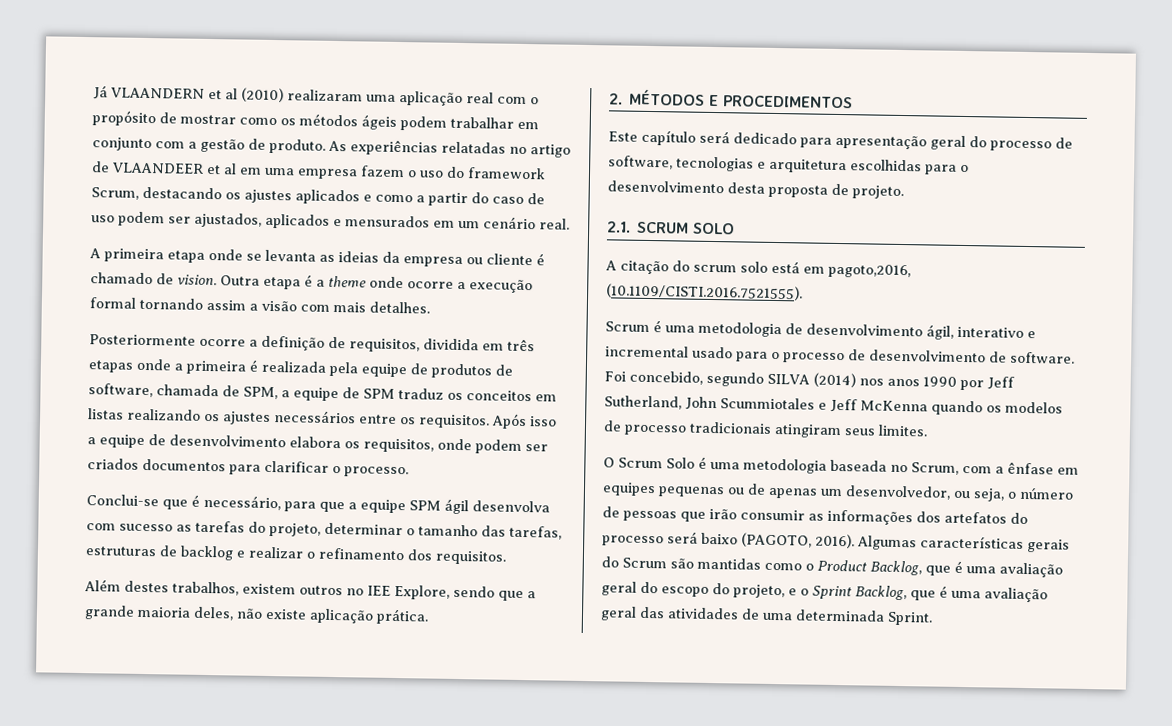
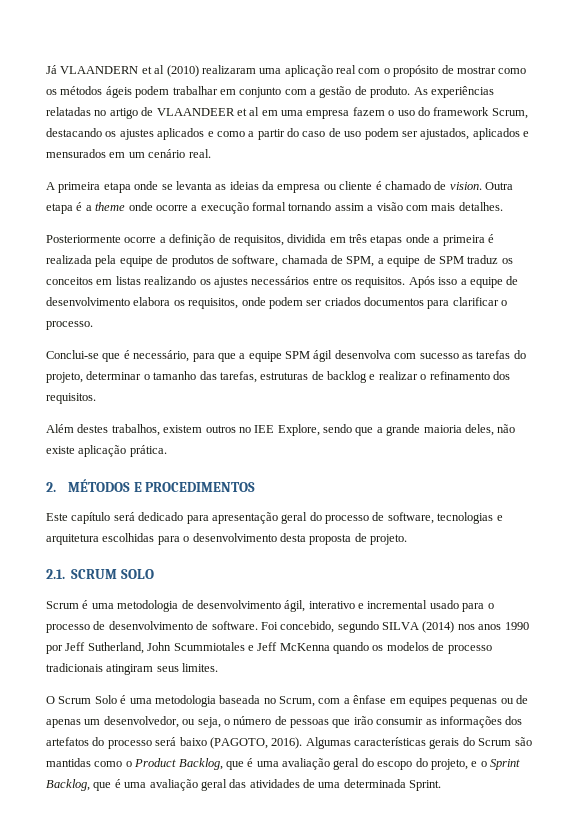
[605,260,911,279] [606,283,803,301] // A citação do scrum solo está em pagoto,2016, (10.1109/CISTI.2016.7521555). -> (155, 574) none

